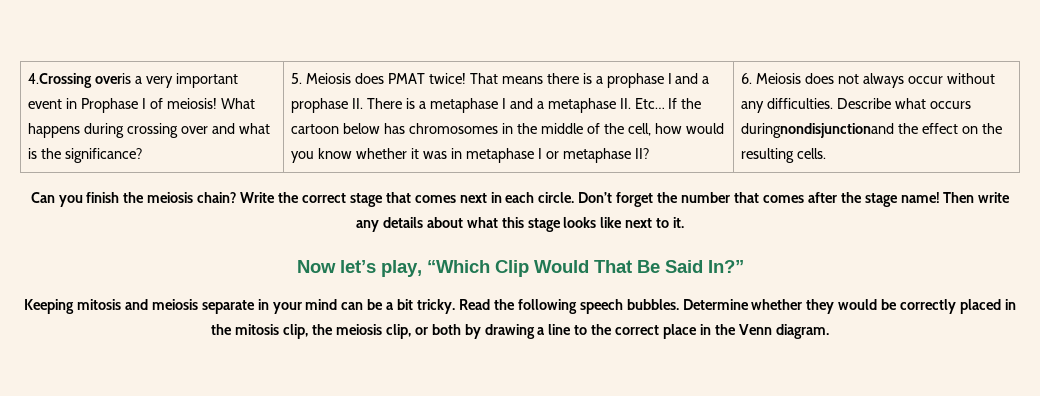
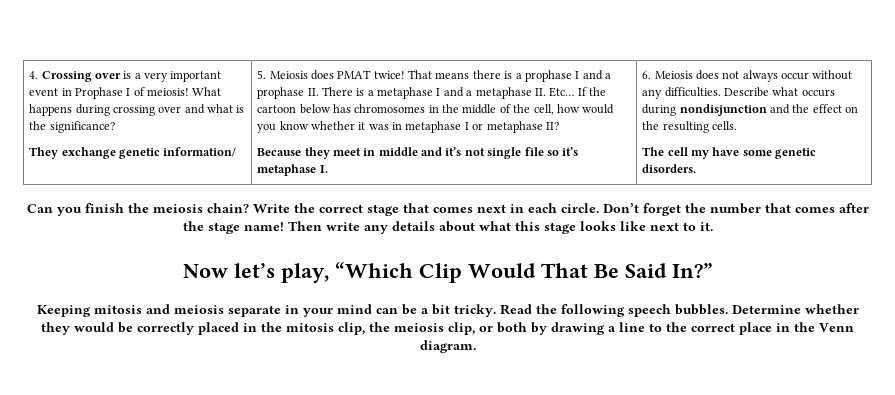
[28,73,132,88] 4.Crossing overis -> [29,71,132,82] 4. Crossing over is
(143, 155) none -> [29,147,237,159] // They exchange genetic information/
(649, 153) none -> [257,147,579,159] [257,164,328,176] // Because they meet in middle and it’s not single file so it’s metaphase I.
[741,123,895,138] duringnondisjunctionand -> [642,104,790,116] during nondisjunction and
(827, 153) none -> [642,147,817,159] [642,164,697,173] // The cell my have some genetic disorders.

